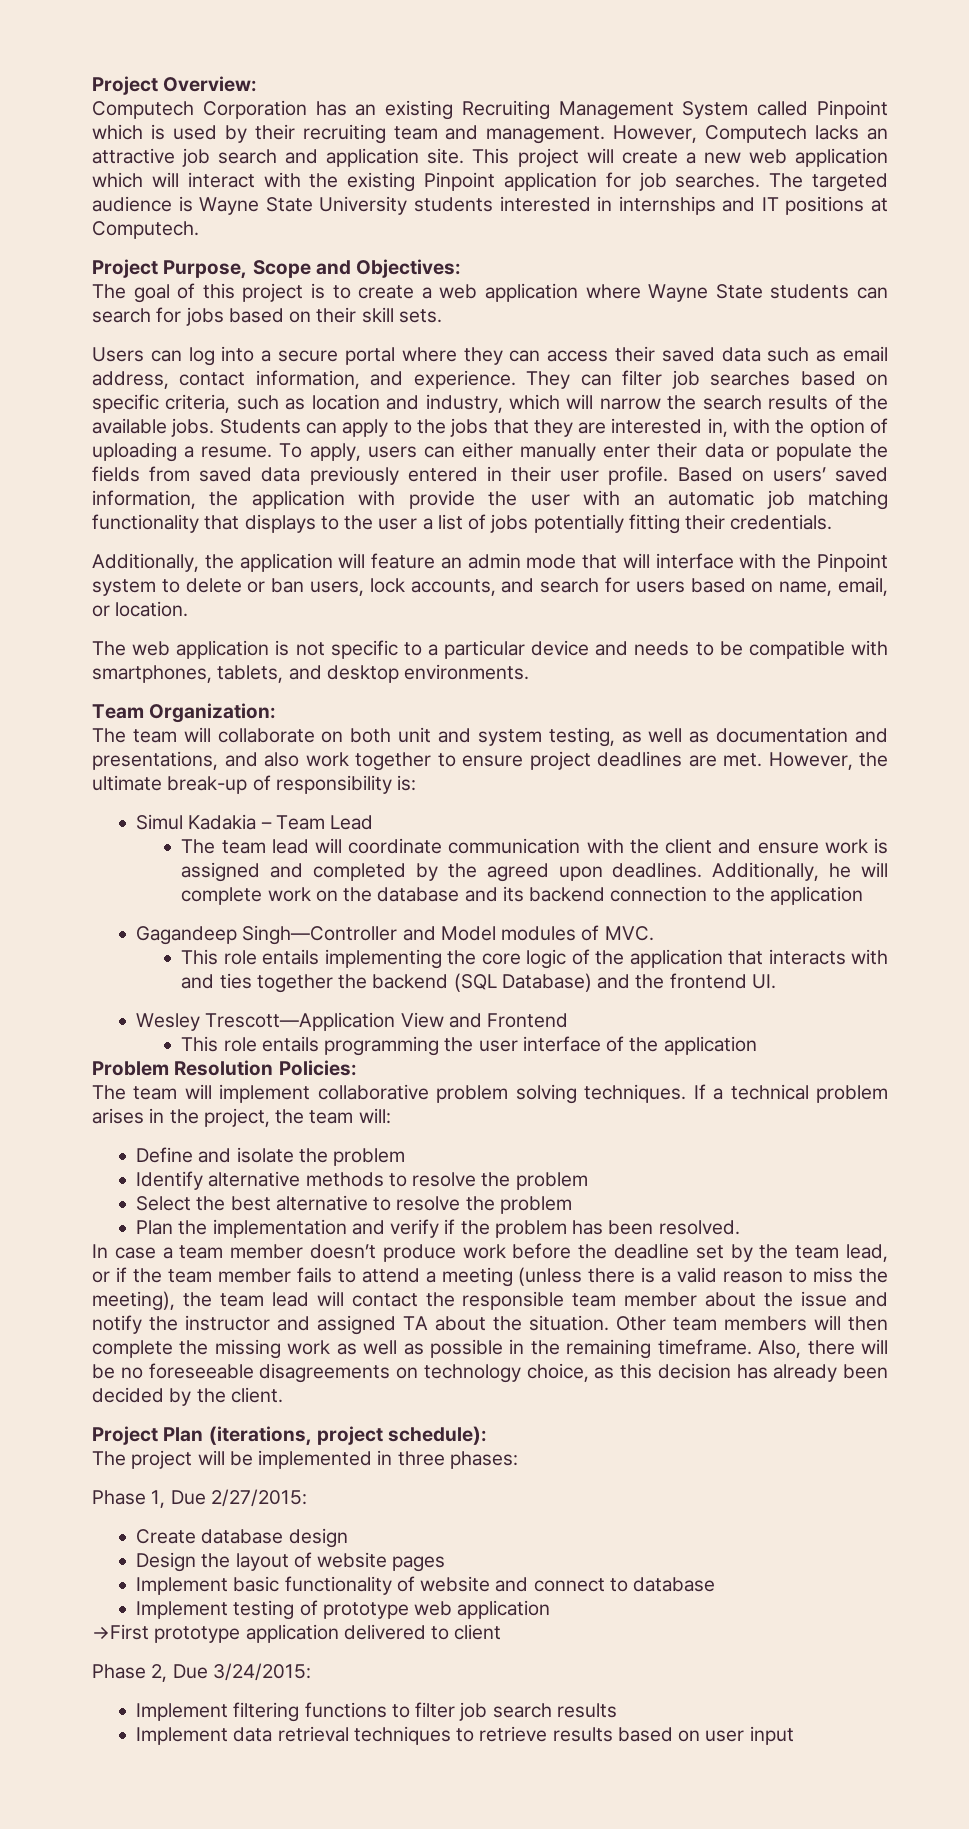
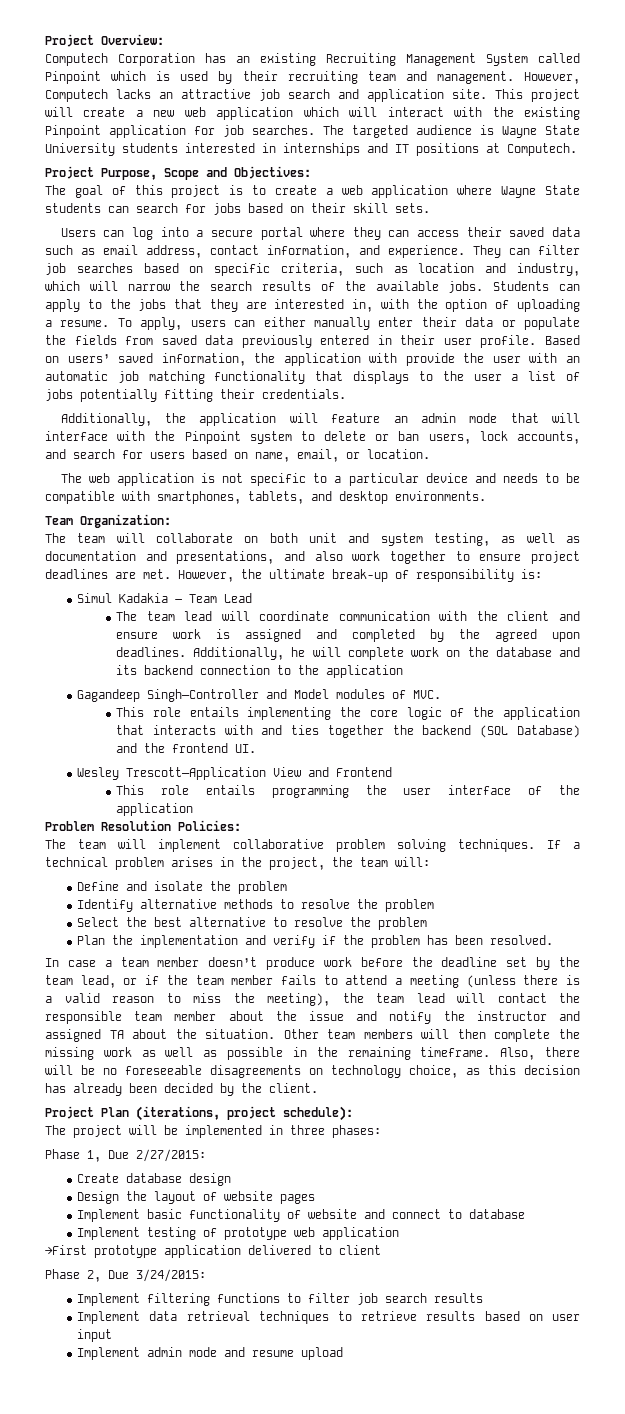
(794, 1735) none -> [77,1347,344,1360] // Implement admin mode and resume upload

